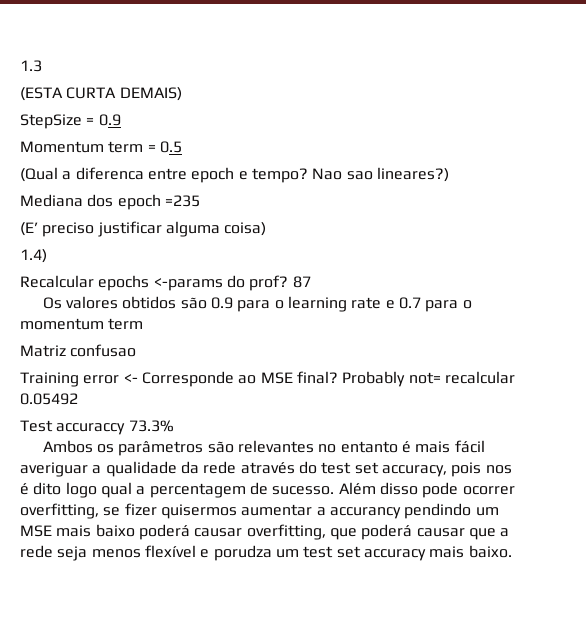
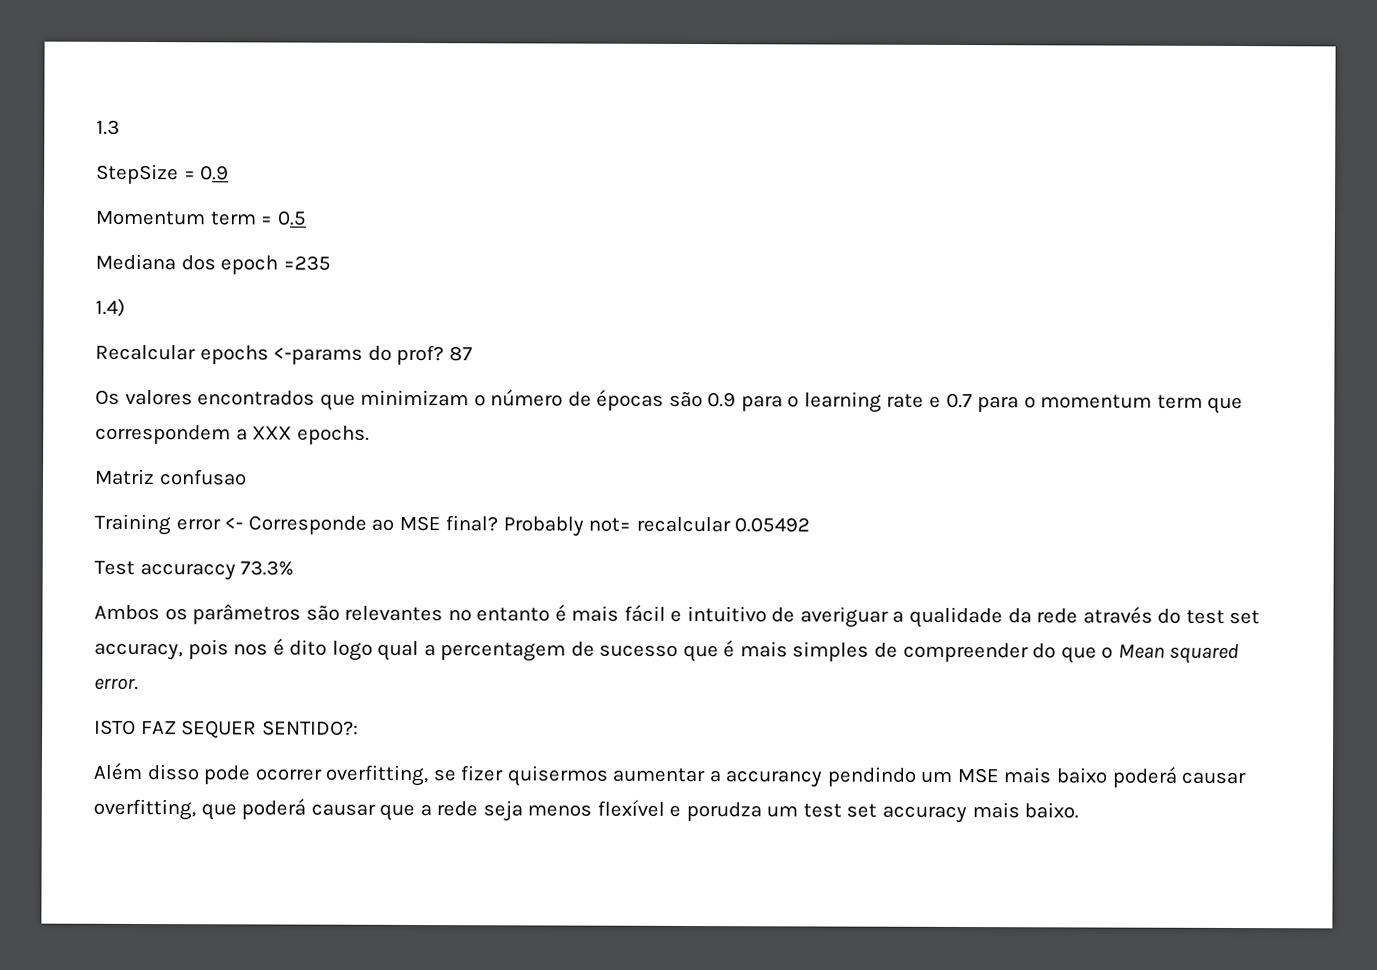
[20,87,182,101] // (ESTA CURTA DEMAIS) -> (120, 127) none
[20,167,449,183] // (Qual a diferenca entre epoch e tempo? Nao sao lineares?) -> (307, 218) none
[20,221,267,237] // (E’ preciso justificar alguma coisa) -> (331, 263) none
[122,296,177,309] obtidos -> [197,389,665,411] encontrados que minimizam o número de épocas
(144, 324) none -> [1207,396,1244,415] [95,424,370,445] que correspondem a XXX epochs.
(485, 446) none -> [670,605,796,623] e intuitivo de
[272,486,335,495] sucesso. -> [599,640,1240,665] [94,677,139,690] [94,719,359,739] sucesso que é mais simples de compreender do que o Mean squared error. // ISTO FAZ SEQUER SENTIDO?: //

